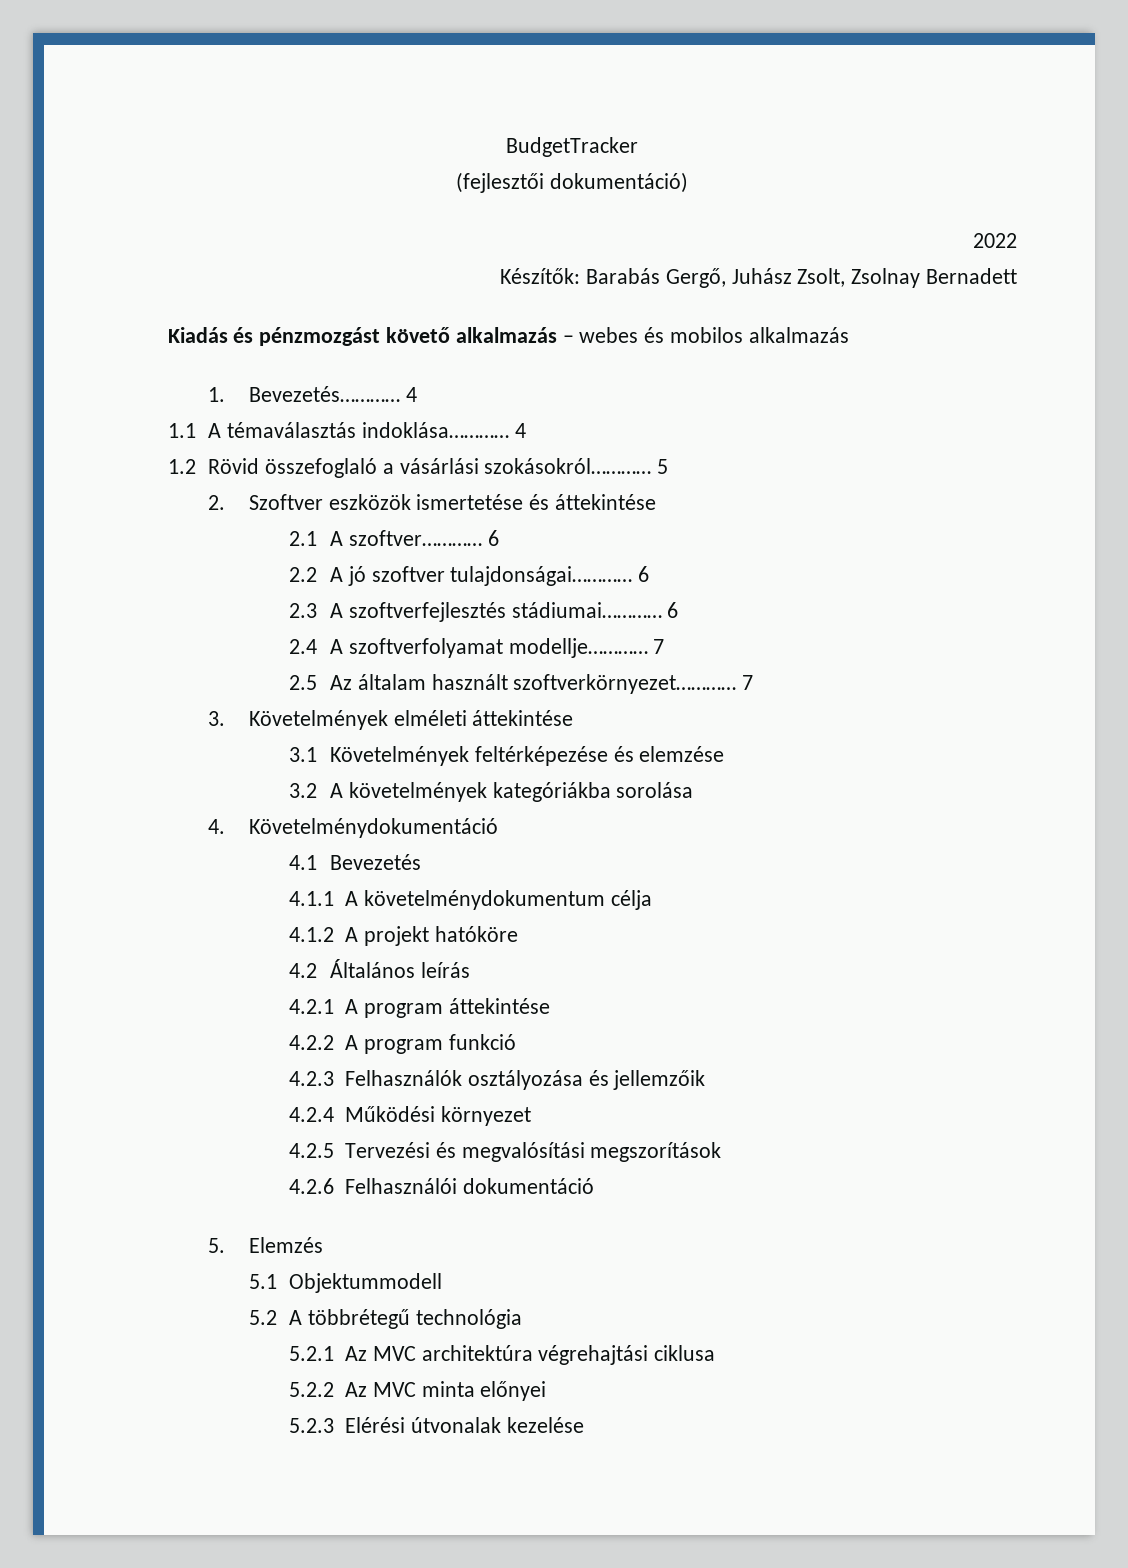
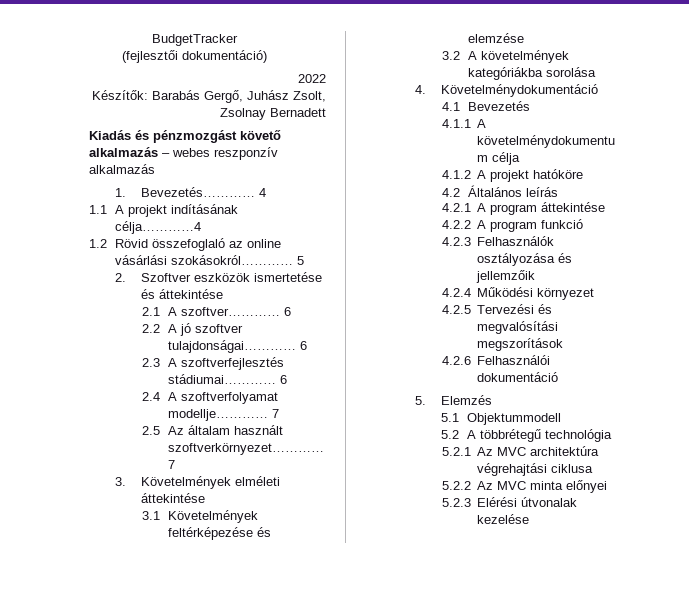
[644,327,744,343] és mobilos -> [213,147,278,160] reszponzív
[226,422,526,438] témaválasztás indoklása………… 4 -> [127,204,238,217] [114,221,201,234] projekt indításának célja…………4
[382,463,394,474] a -> [228,239,281,248] az online

